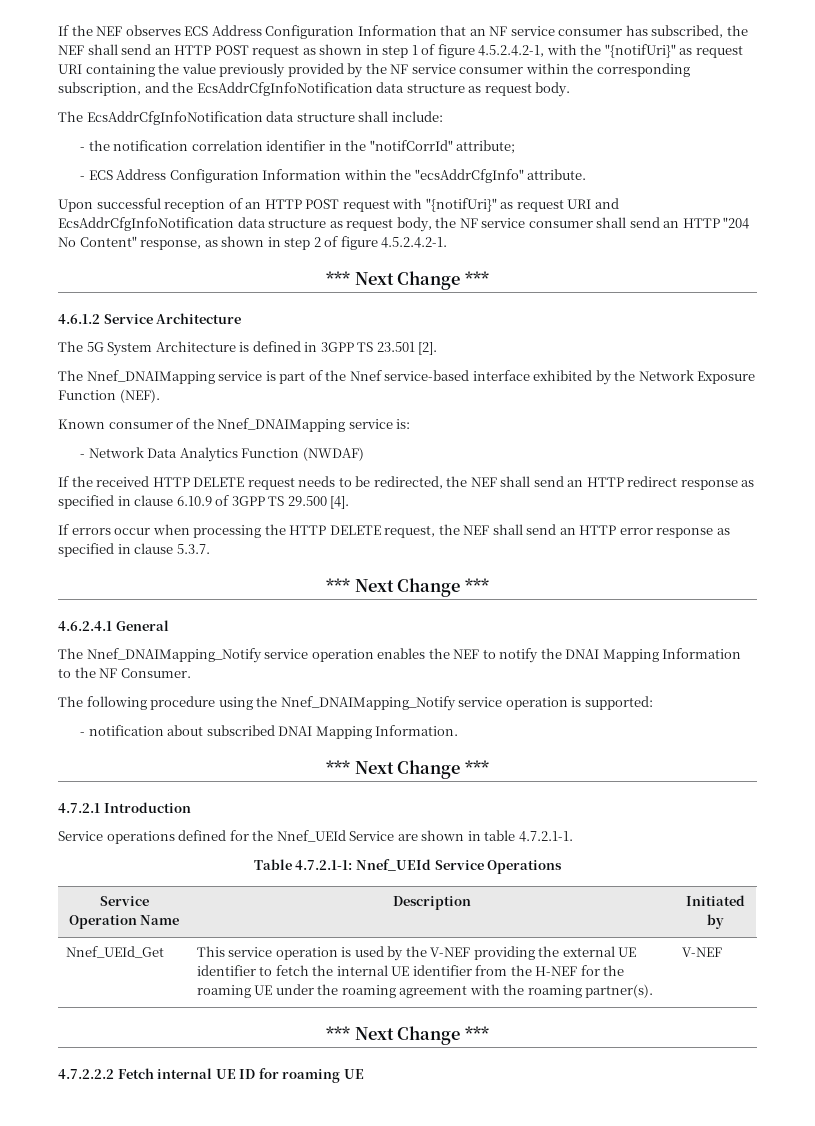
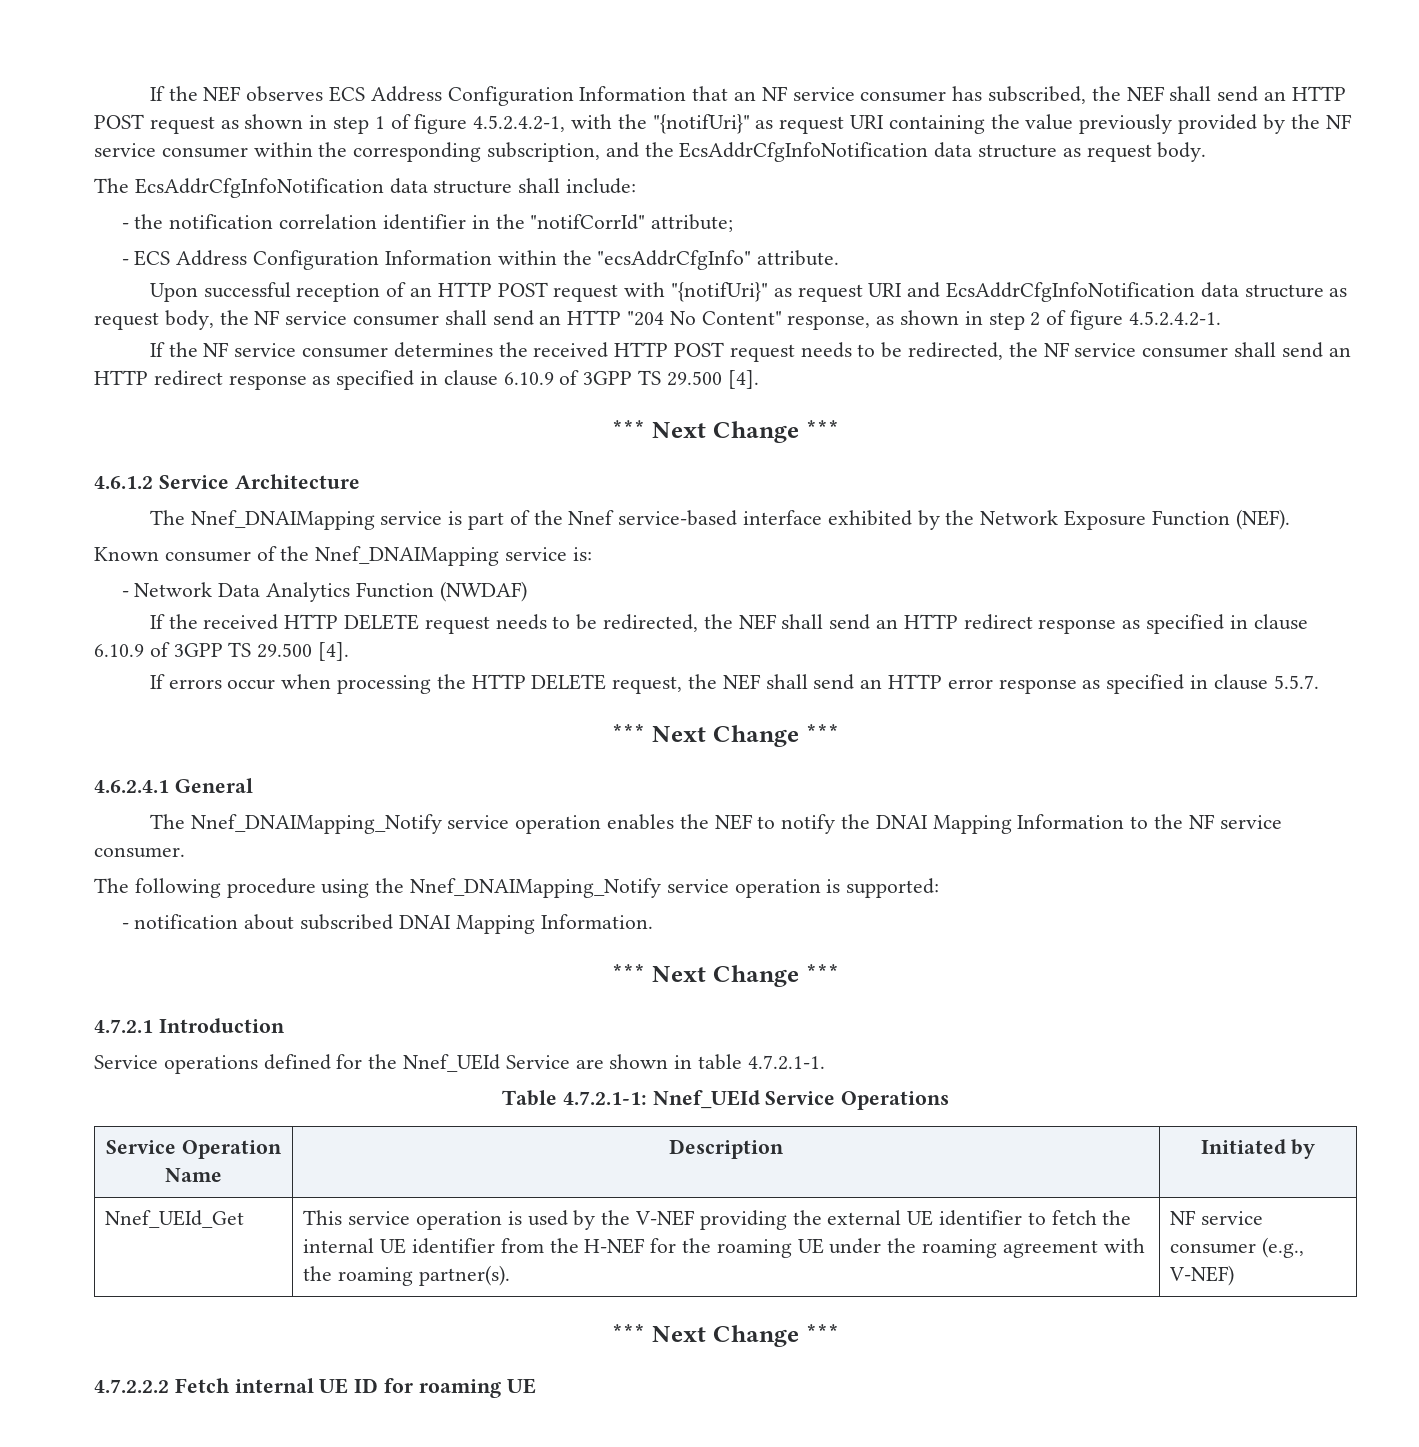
(448, 242) none -> [149,342,1351,362] [94,370,759,390] // If the NF service consumer determines the received HTTP POST request needs to be redirected, the NF service consumer shall send an HTTP redirect response as specified in clause 6.10.9 of 3GPP TS 29.500 [4].
[58,341,438,356] // The 5G System Architecture is defined in 3GPP TS 23.501 [2]. -> (360, 481) none
[176,544,210,554] 5.3.7. -> [1273,675,1319,689] 5.5.7.
[120,668,191,678] Consumer. -> [1219,815,1282,829] [94,847,185,858] service consumer.
[681,947,722,957] V-NEF -> [1170,1210,1264,1225] [1170,1237,1305,1258] [1169,1265,1235,1286] NF service consumer (e.g., V-NEF)

